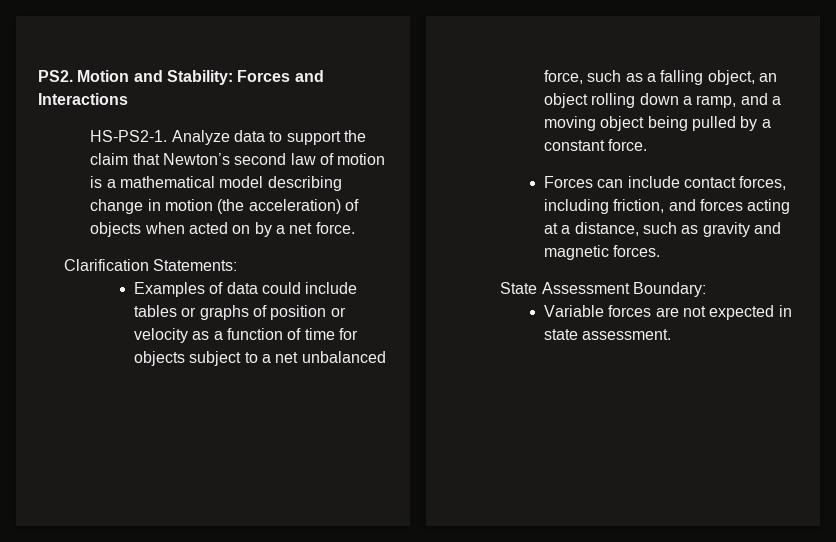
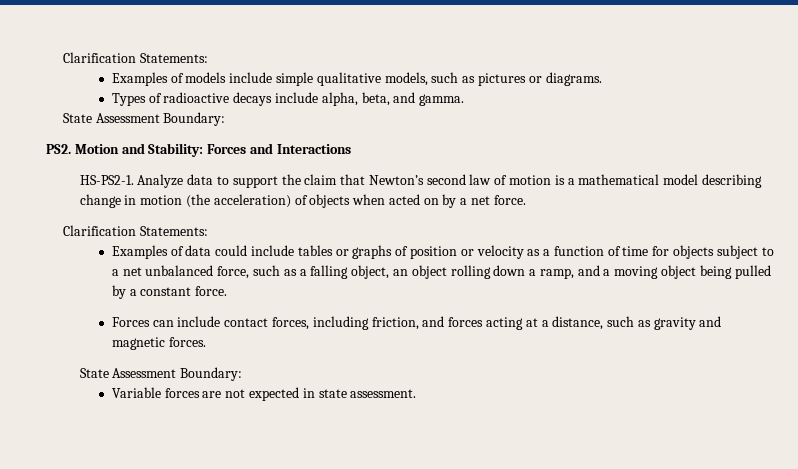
(38, 76) none -> [62,52,208,63] [111,72,602,86] [111,92,465,106] [62,112,226,126] Clarification Statements: // Examples of models include simple qualitative models, such as pictures or diagrams. // Types of radioactive decays include alpha, beta, and gamma. // State Assessment Boundary: //

